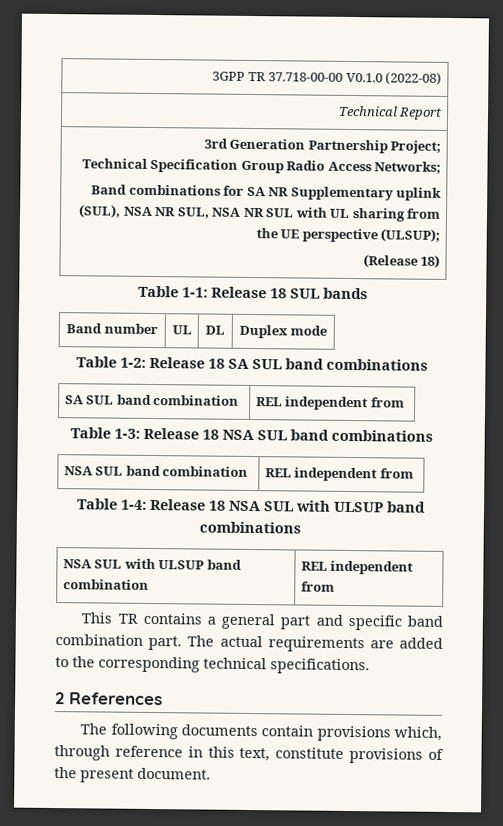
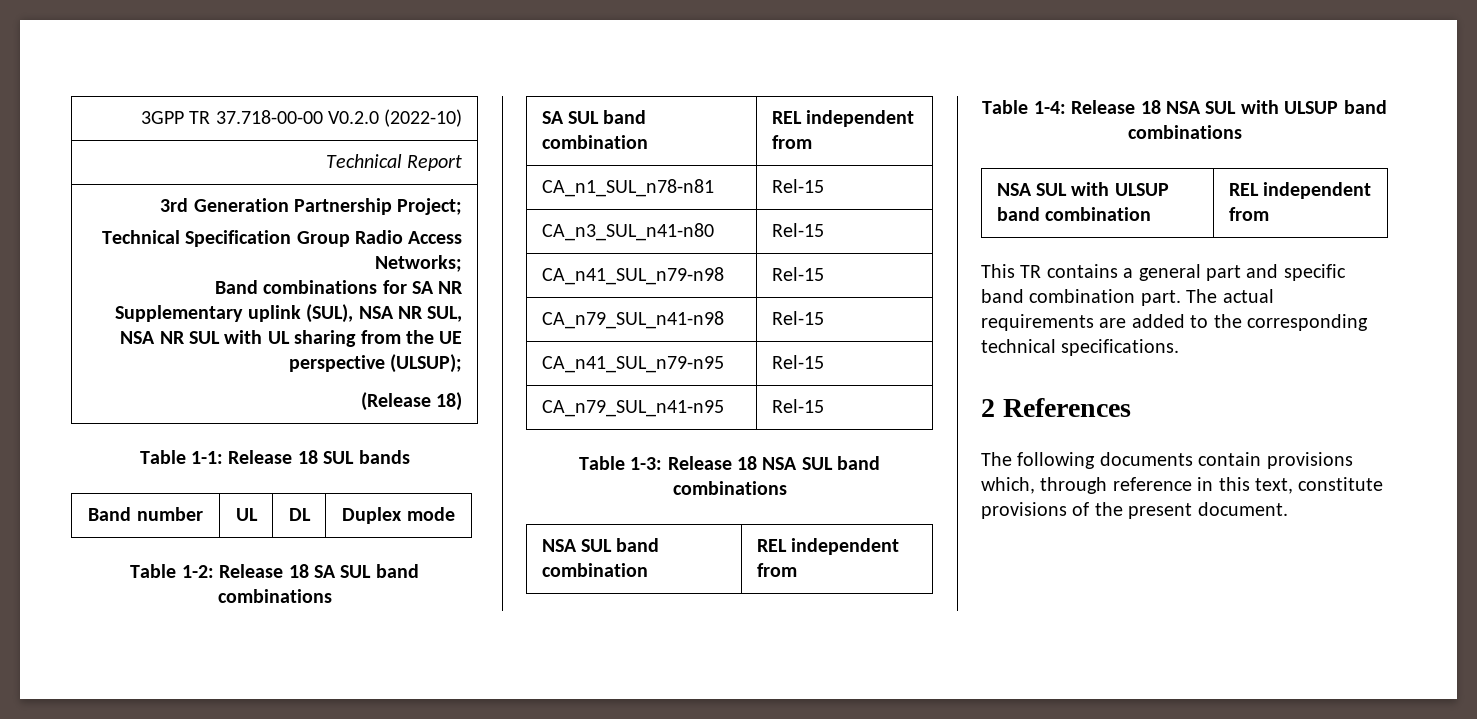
[345,72,443,85] V0.1.0 (2022-08) -> [327,109,463,127] V0.2.0 (2022-10)
(405, 402) none -> [541,179,714,197] [771,179,824,193] [541,223,714,241] [771,223,824,237] [541,267,724,285] [771,267,824,281] [541,311,724,329] [771,311,824,325] [541,356,724,373] [771,355,824,369] [541,400,724,417] [771,399,824,413] // CA_n1_SUL_n78-n81 | Rel-15 // CA_n3_SUL_n41-n80 | Rel-15 // CA_n41_SUL_n79-n98 | Rel-15 // CA_n79_SUL_n41-n98 | Rel-15 // CA_n41_SUL_n79-n95 | Rel-15 // CA_n79_SUL_n41-n95 | Rel-15

